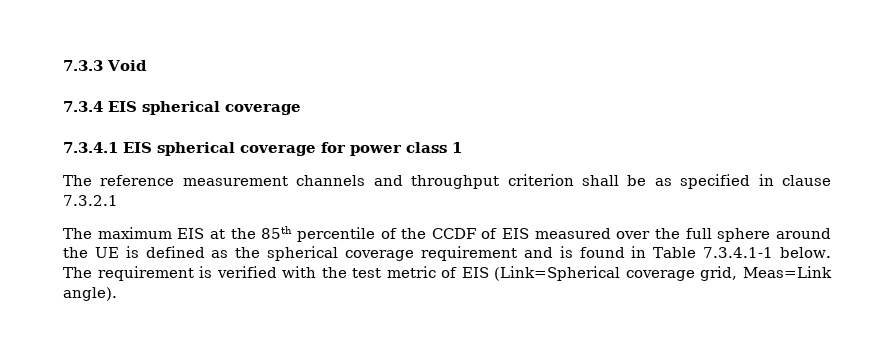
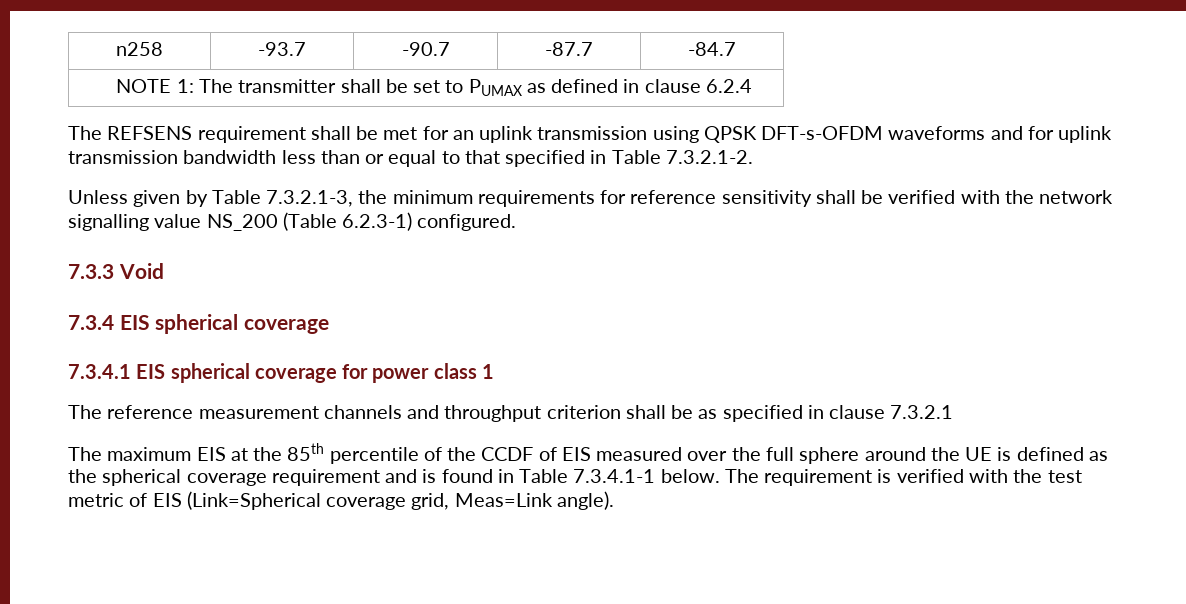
(63, 65) none -> [116,42,163,56] [258,42,306,56] [401,42,450,56] [545,42,593,56] [688,42,736,56] [116,79,752,96] [68,126,1113,143] [68,150,753,167] [68,190,1114,207] [68,212,517,231] n258 | -93.7 | -90.7 | -87.7 | -84.7 // NOTE 1: The transmitter shall be set to PUMAX as defined in clause 6.2.4 // The REFSENS requirement shall be met for an uplink transmission using QPSK DFT-s-OFDM waveforms and for uplink transmission bandwidth less than or equal to that specified in Table 7.3.2.1-2. // Unless given by Table 7.3.2.1-3, the minimum requirements for reference sensitivity shall be verified with the network signalling value NS_200 (Table 6.2.3-1) configured. //

